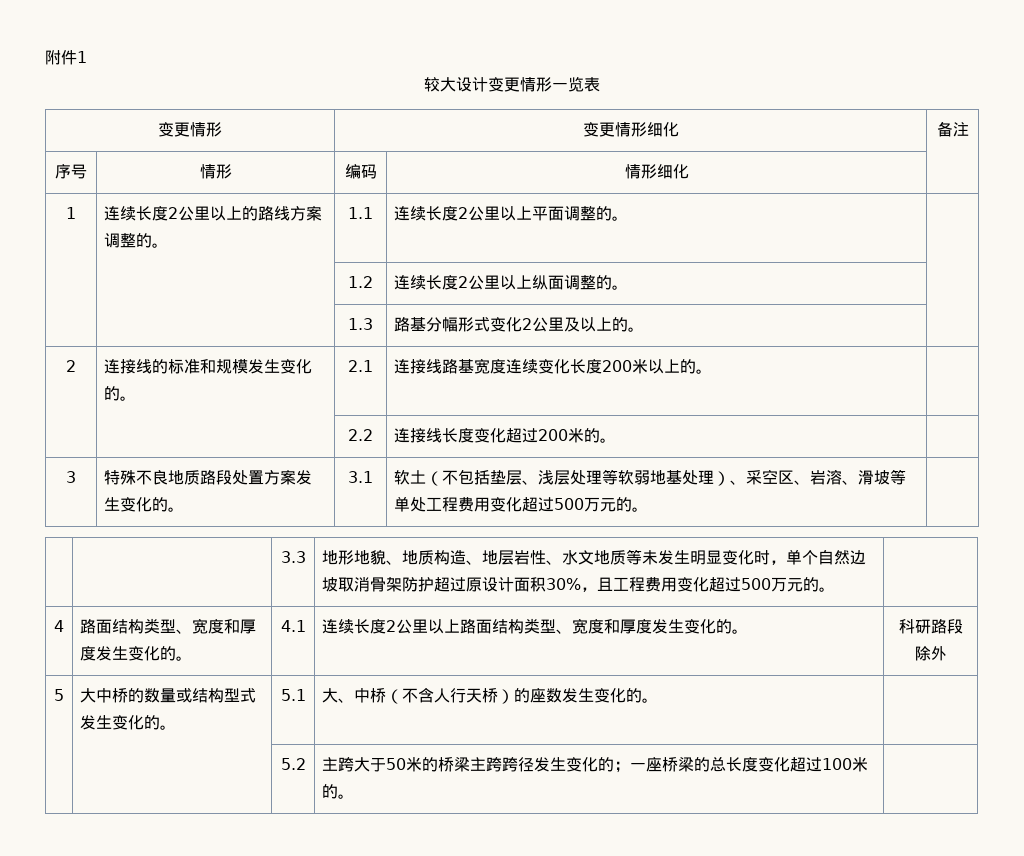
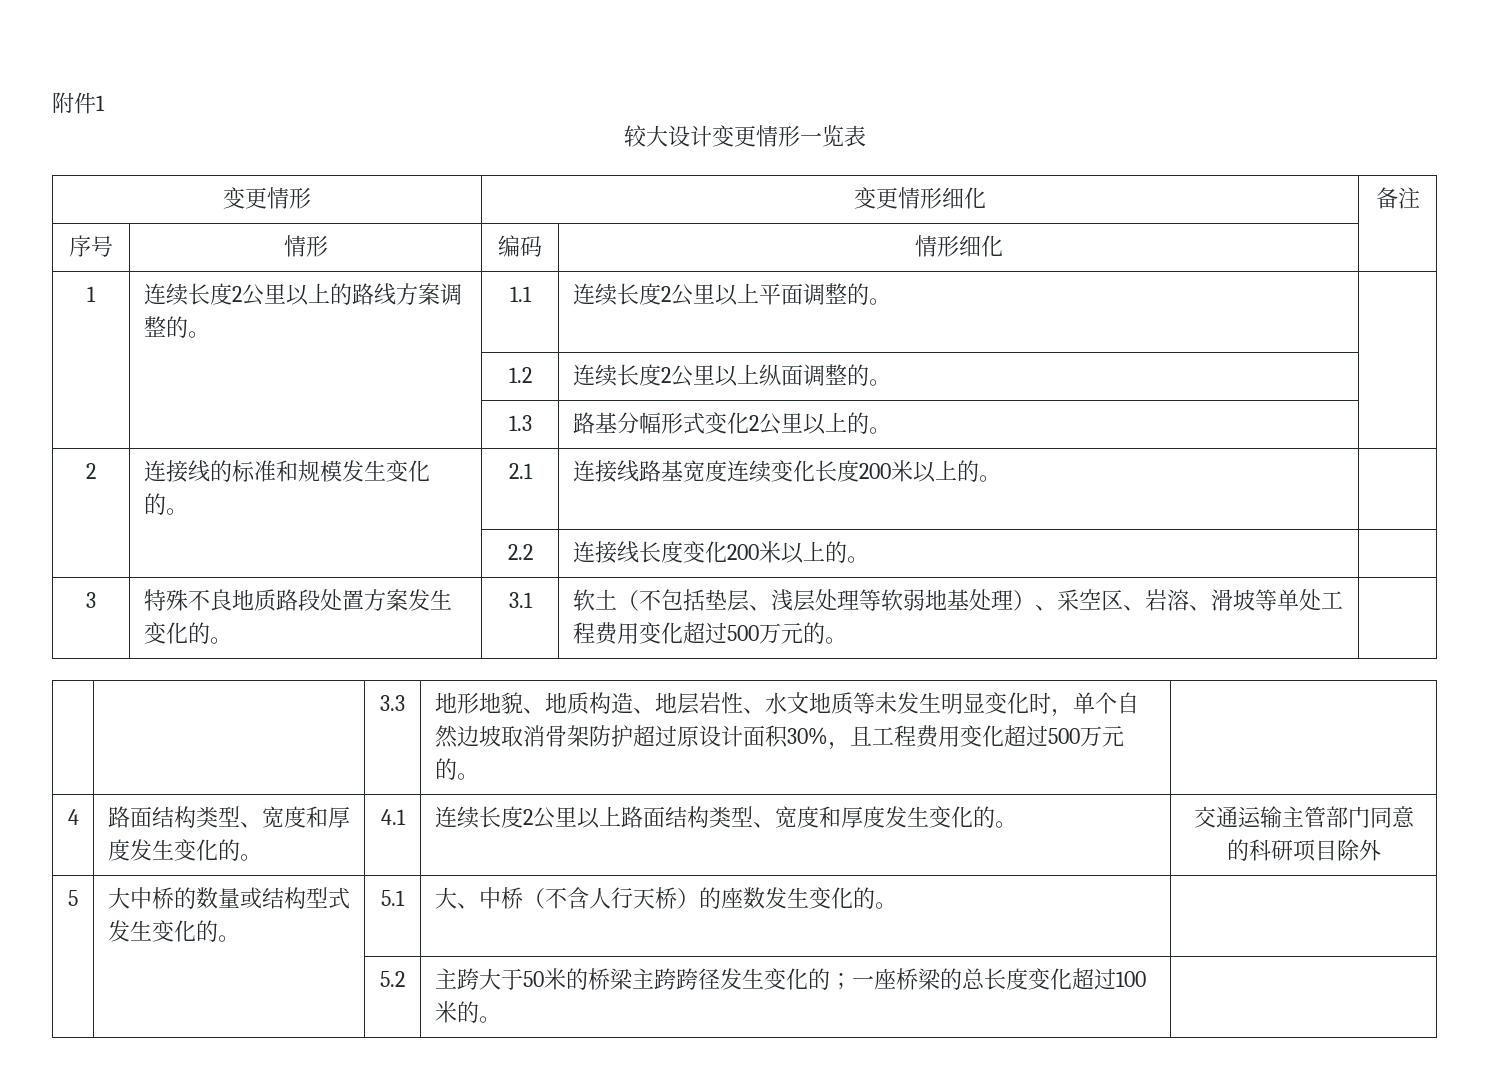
[564,317,581,332] 及 -> (803, 423) none
[506,428,585,443] 超过200米 -> [726,541,825,564] 200米以上
[898,619,963,634] 科研路段 -> [1193,806,1415,828] [1226,839,1337,862] 交通运输主管部门同意的科研项目

